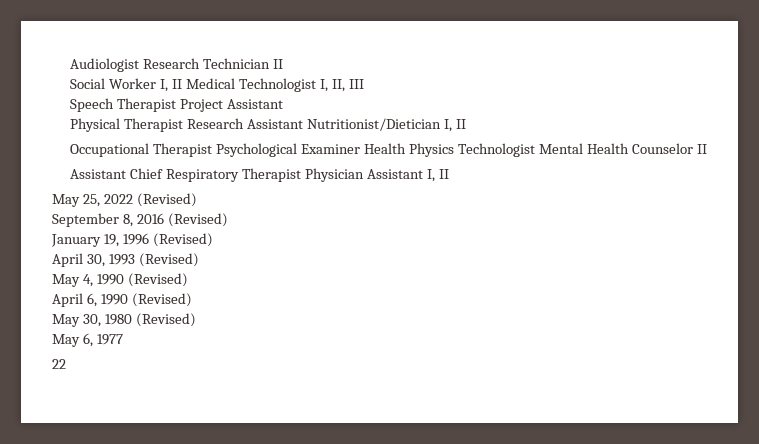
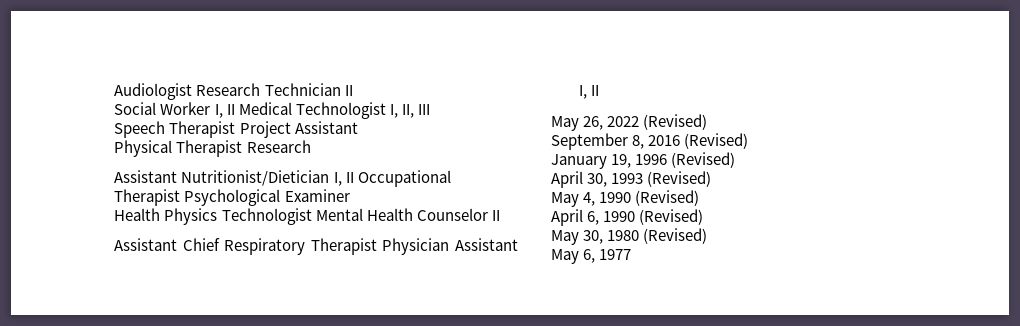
(245, 123) none -> (311, 146) //
(466, 124) // -> (354, 177) none
(361, 149) none -> (350, 195) //
[82,194,100,207] 25, -> [583,116,604,130] 26,
[52,359,66,369] // 22 -> (632, 254) none

